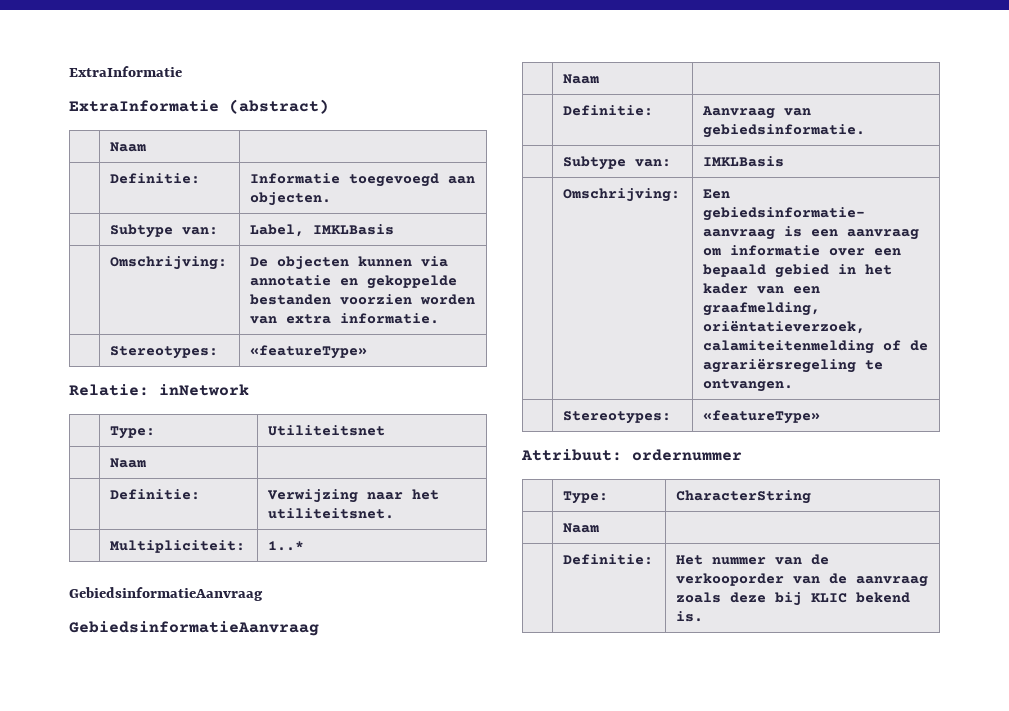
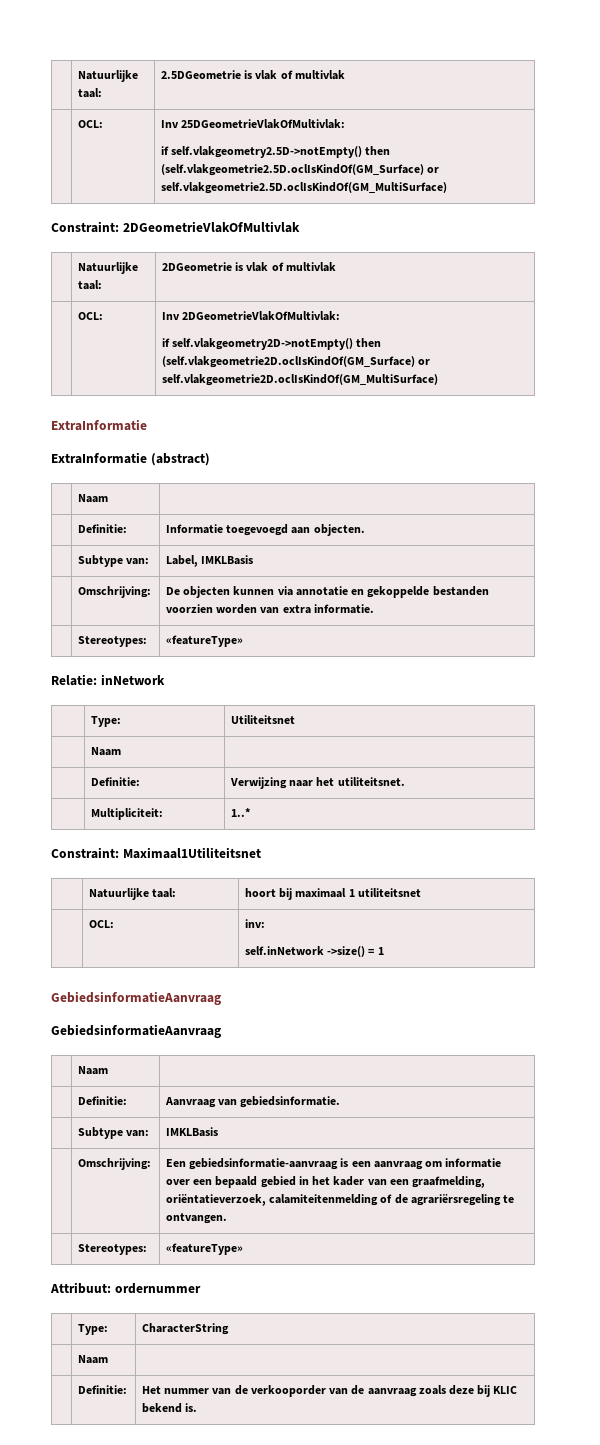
(69, 71) none -> [77,70,138,82] [77,88,102,98] [160,70,345,80] [77,120,103,128] [160,119,346,129] [160,146,391,158] [160,164,440,176] [160,182,447,194] [51,221,300,233] [77,262,138,274] [77,280,102,290] [161,262,336,272] [77,312,103,320] [161,311,341,321] [161,338,382,350] [161,356,431,368] [161,374,438,386] | Natuurlijke taal: | 2.5DGeometrie is vlak of multivlak // | OCL: | Inv 25DGeometrieVlakOfMultivlak: // if self.vlakgeometry2.5D->notEmpty() then (self.vlakgeometrie2.5D.oclIsKindOf(GM_Surface) or self.vlakgeometrie2.5D.oclIsKindOf(GM_MultiSurface) // Constraint: 2DGeometrieVlakOfMultivlak // | Natuurlijke taal: | 2DGeometrie is vlak of multivlak // | OCL: | Inv 2DGeometrieVlakOfMultivlak: // if self.vlakgeometry2D->notEmpty() then (self.vlakgeometrie2D.oclIsKindOf(GM_Surface) or self.vlakgeometrie2D.oclIsKindOf(GM_MultiSurface) //
(305, 546) none -> [51,847,261,859] [88,888,177,900] [244,888,421,900] [88,920,114,928] [244,919,265,928] [244,946,384,957] // Constraint: Maximaal1Utiliteitsnet // | Natuurlijke taal: | hoort bij maximaal 1 utiliteitsnet // | OCL: | inv: // self.inNetwork ->size() = 1

